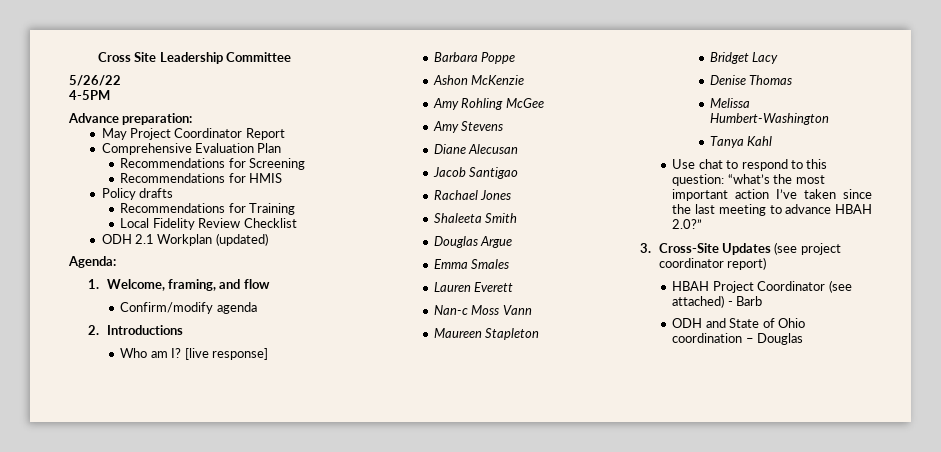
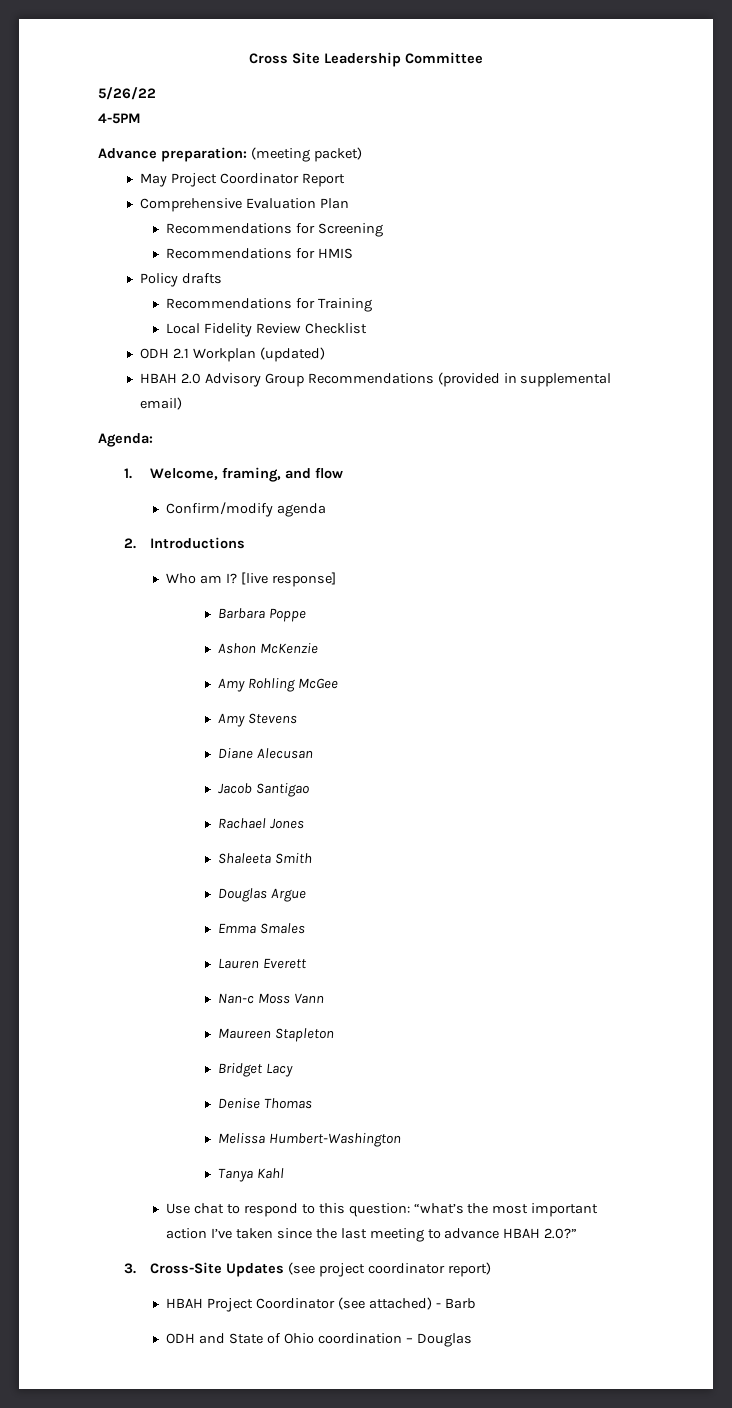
(193, 119) none -> [250,147,362,162] (meeting packet)
(268, 239) none -> [140,372,612,387] [140,397,183,410] // HBAH 2.0 Advisory Group Recommendations (provided in supplemental email)

